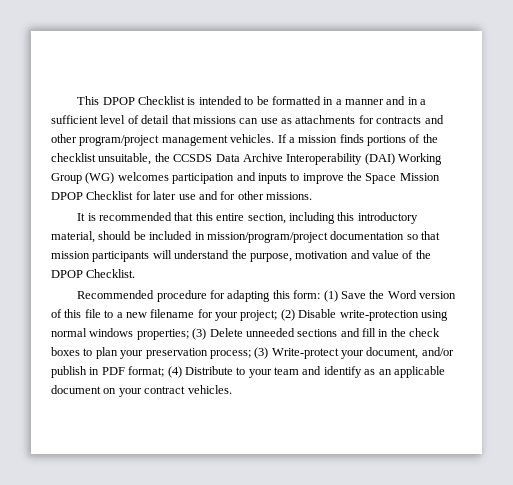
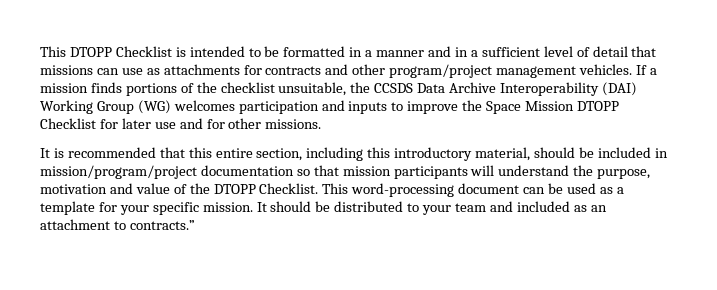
[77,96,135,105] This DPOP -> [40,46,112,57] This DTOPP
[51,192,83,200] DPOP -> [576,101,619,111] DTOPP
[51,270,83,278] DPOP -> [213,184,256,194] DTOPP
[77,290,457,302] [51,309,448,321] [51,328,441,340] [51,347,454,359] [51,366,233,378] // Recommended procedure for adapting this form: (1) Save the Word version of this file to a new filename for your project; (2) Disable write-protection using normal windows properties; (3) Delete unneeded sections and fill in the check boxes to plan your preservation process; (3) Write-protect your document, and/or publish in PDF format; (4) Distribute -> [322,183,624,197] [40,201,404,215] This word-processing document can be used as a template for your specific mission. It should be distributed
[323,366,362,378] identify -> [516,201,570,212] included
[393,366,445,378] [51,385,232,397] applicable document on your contract vehicles. -> [40,219,195,230] attachment to contracts.”

